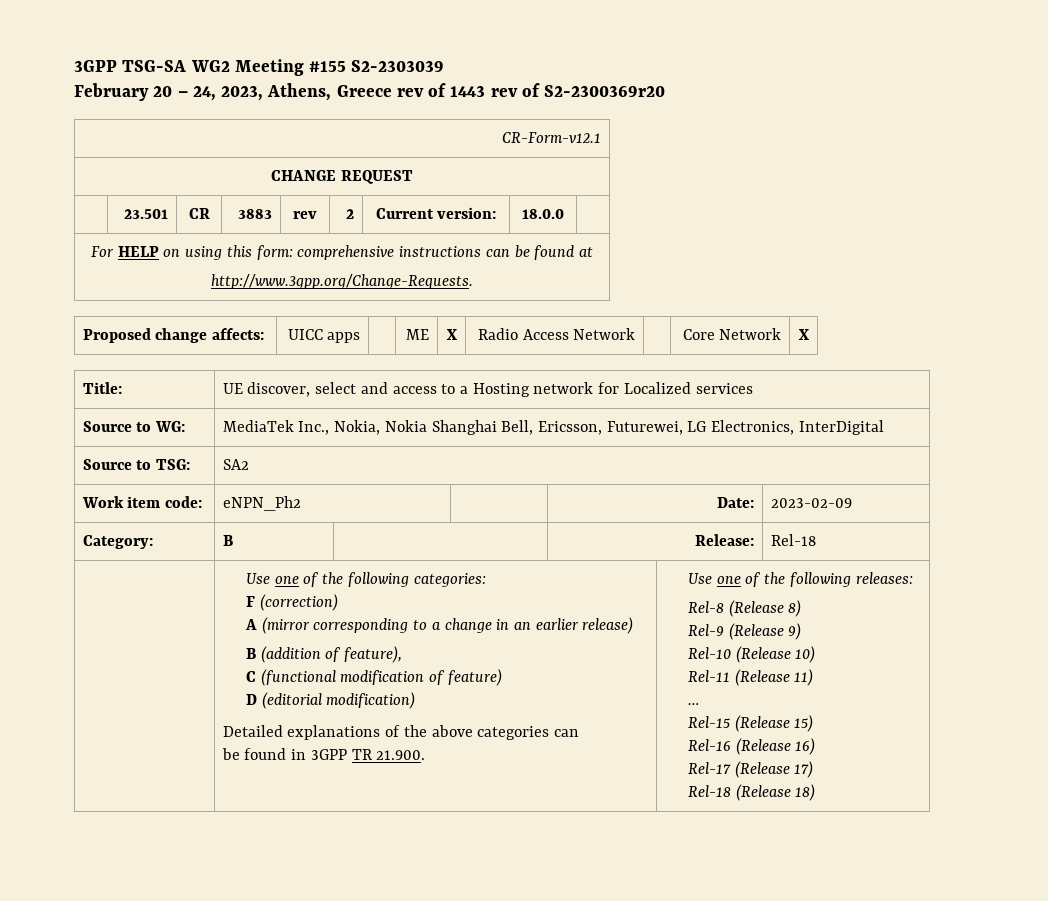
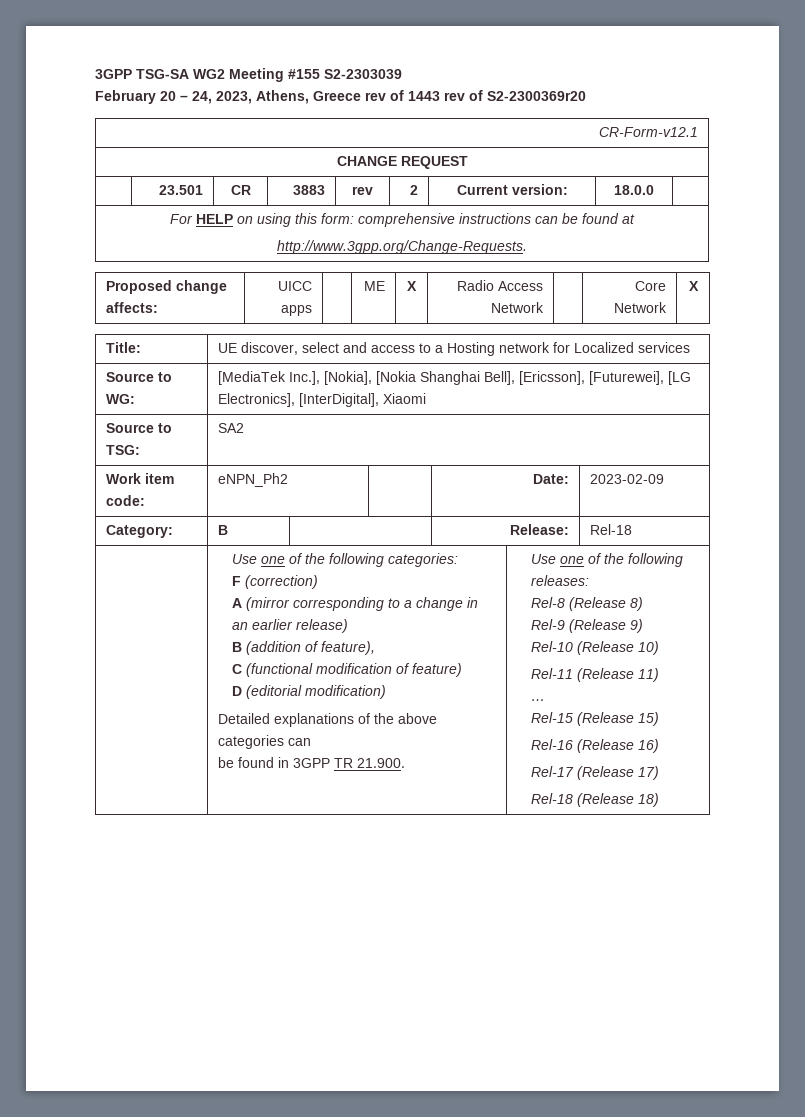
[222,420,884,435] MediaTek Inc., Nokia, Nokia Shanghai Bell, Ericsson, Futurewei, LG Electronics, InterDigital -> [218,371,692,385] [218,393,427,407] [MediaTek Inc.], [Nokia], [Nokia Shanghai Bell], [Ericsson], [Futurewei], [LG Electronics], [InterDigital], Xiaomi

